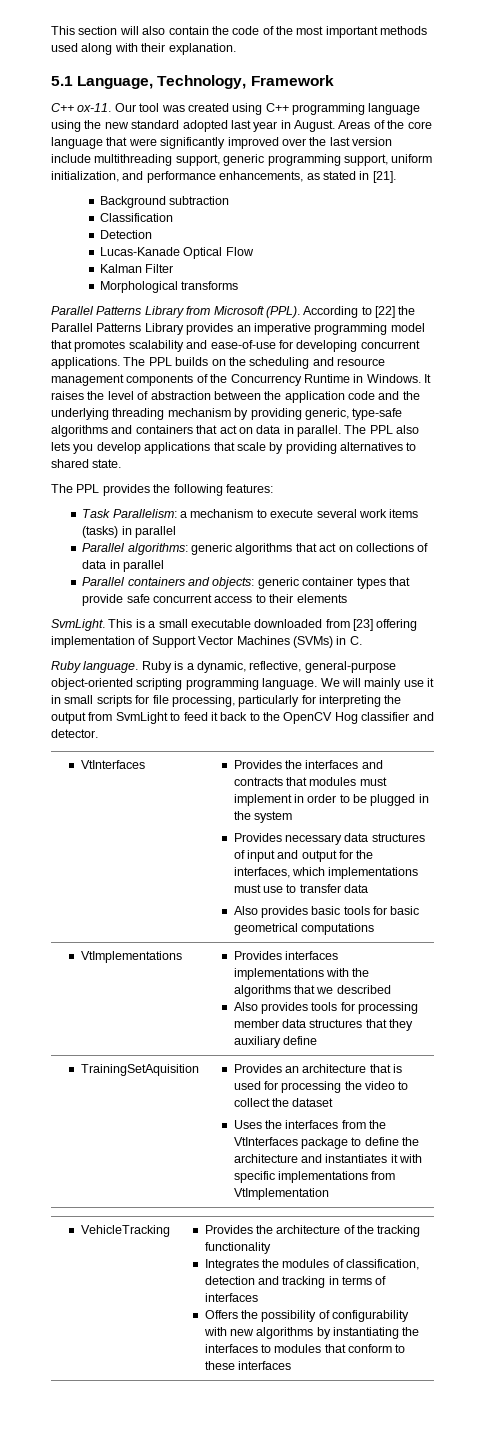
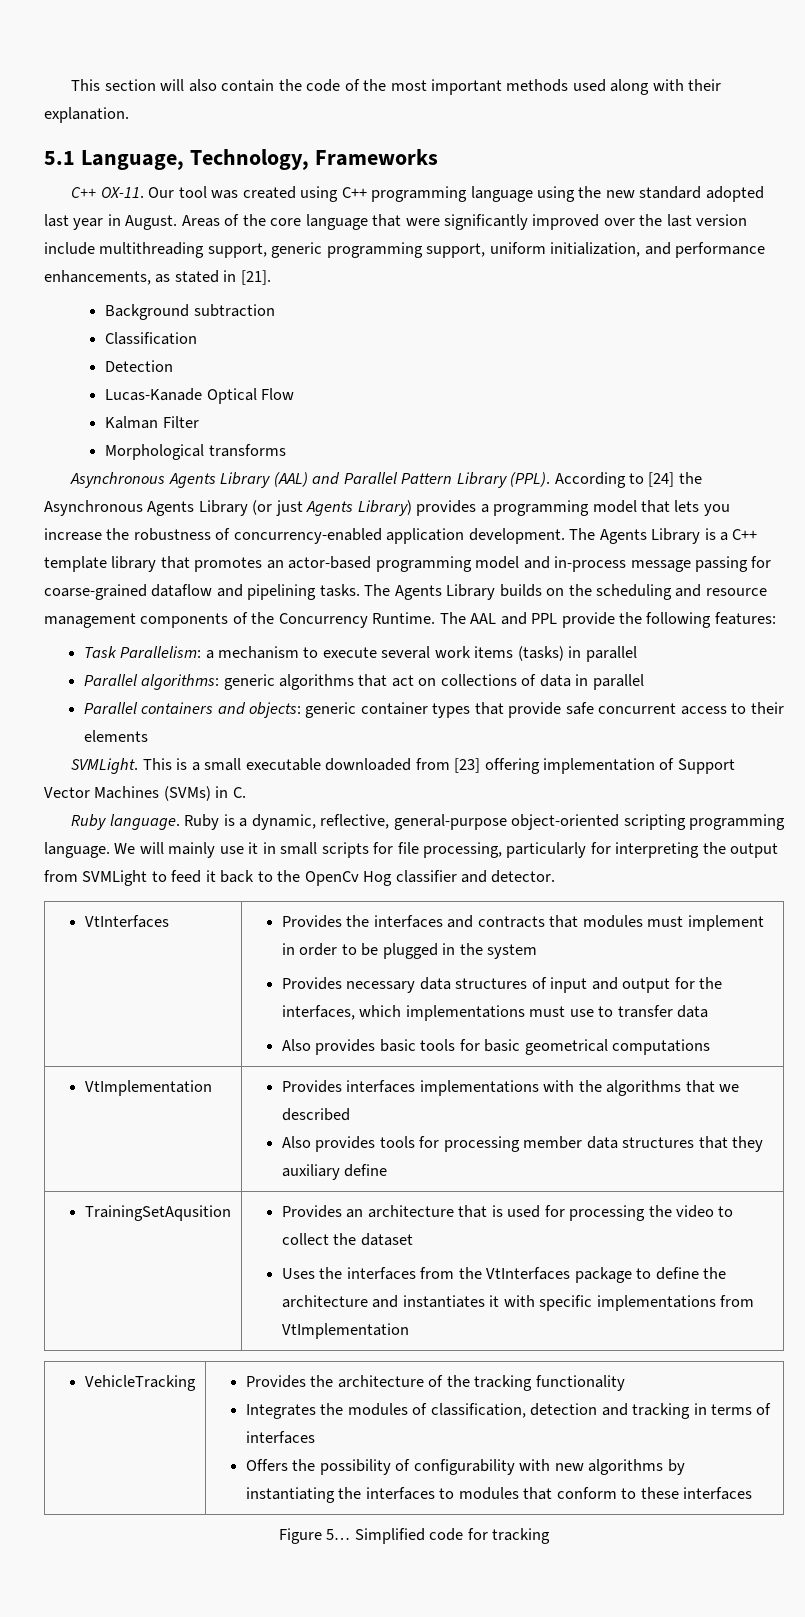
[250,75,334,86] [51,103,112,112] Framework // C++ ox-11. -> [314,149,438,166] [71,187,144,198] Frameworks // C++ OX-11.
[51,306,416,318] [51,323,425,335] [51,340,420,352] [51,357,172,369] Parallel Patterns Library from Microsoft (PPL). According to [22] the Parallel Patterns Library provides an imperative programming model that promotes scalability and ease-of-use for developing concurrent applications. The PPL -> [70,472,702,488] [44,500,730,516] [44,528,758,544] [44,556,772,572] [44,584,496,600] Asynchronous Agents Library (AAL) and Parallel Pattern Library (PPL). According to [24] the Asynchronous Agents Library (or just Agents Library) provides a programming model that lets you increase the robustness of concurrency-enabled application development. The Agents Library is a C++ template library that promotes an actor-based programming model and in-process message passing for coarse-grained dataflow and pipelining tasks. The Agents Library
[303,374,431,383] [51,391,420,403] [51,408,403,420] [51,425,420,437] [51,442,417,454] [51,459,122,468] [51,484,150,496] Runtime in Windows. It raises the level of abstraction between the application code and the underlying threading mechanism by providing generic, type-safe algorithms and containers that act on data in parallel. The PPL also lets you develop applications that scale by providing alternatives to shared state. // The PPL provides -> [372,612,615,628] Runtime. The AAL and PPL provide
[51,619,105,631] SvmLight. -> [71,758,139,774] SVMLight.
[115,712,168,724] SvmLight -> [82,870,148,886] SVMLight
[283,712,333,724] OpenCV -> [304,871,359,886] OpenCv
[80,951,182,963] VtImplementations -> [84,1080,212,1096] VtImplementation
[80,1064,199,1076] TrainingSetAquisition -> [84,1205,231,1221] TrainingSetAqusition
(291, 1365) none -> [278,1528,551,1544] // Figure 5… Simplified code for tracking

